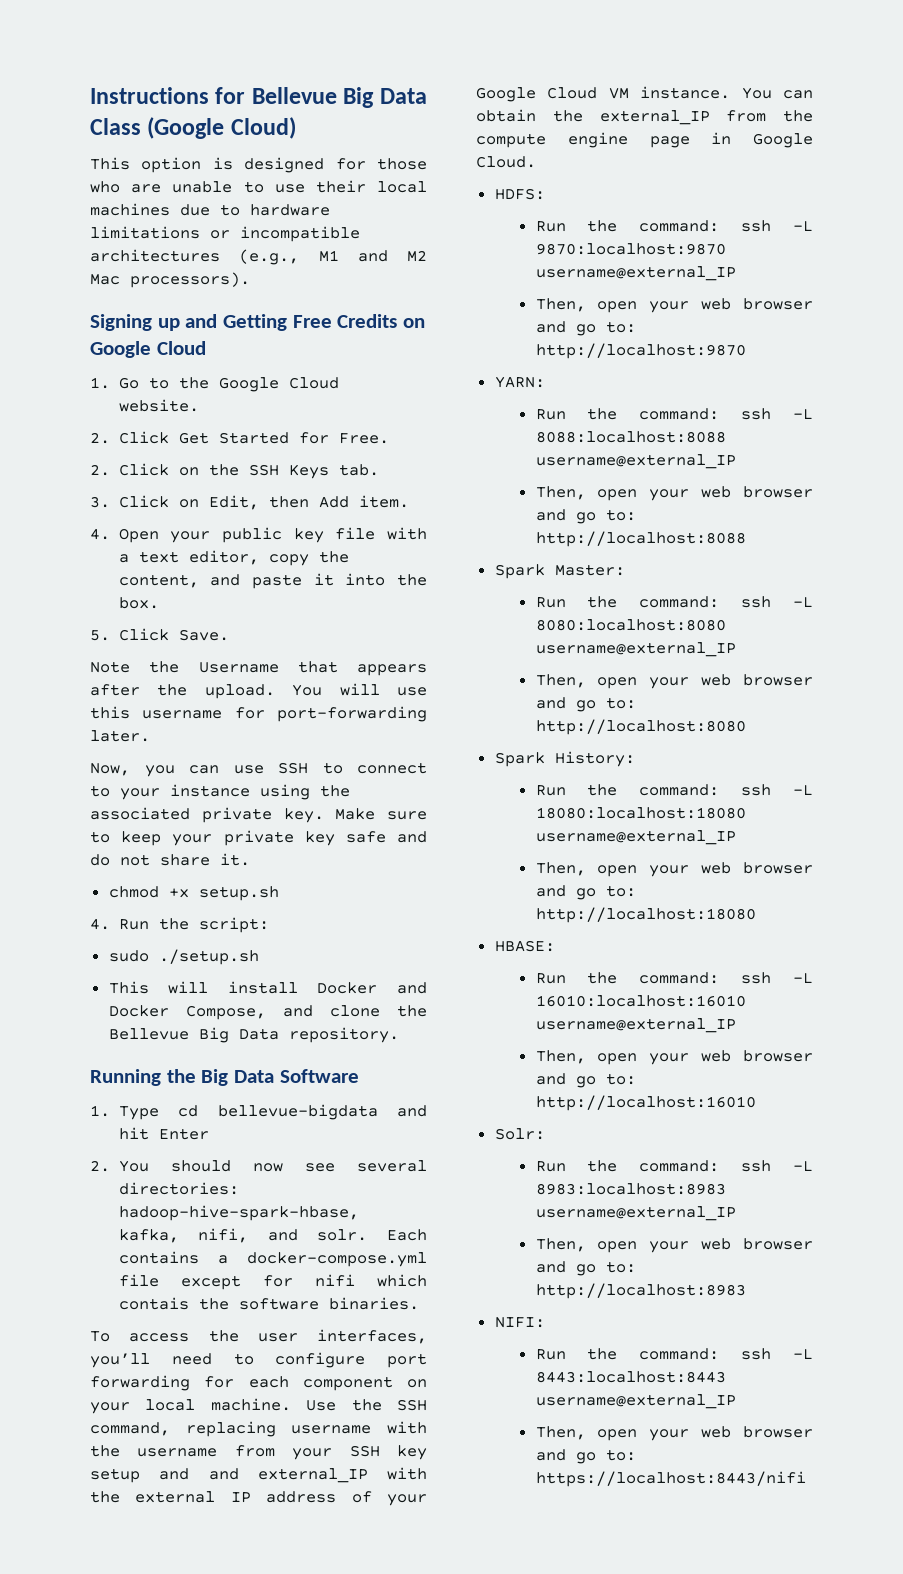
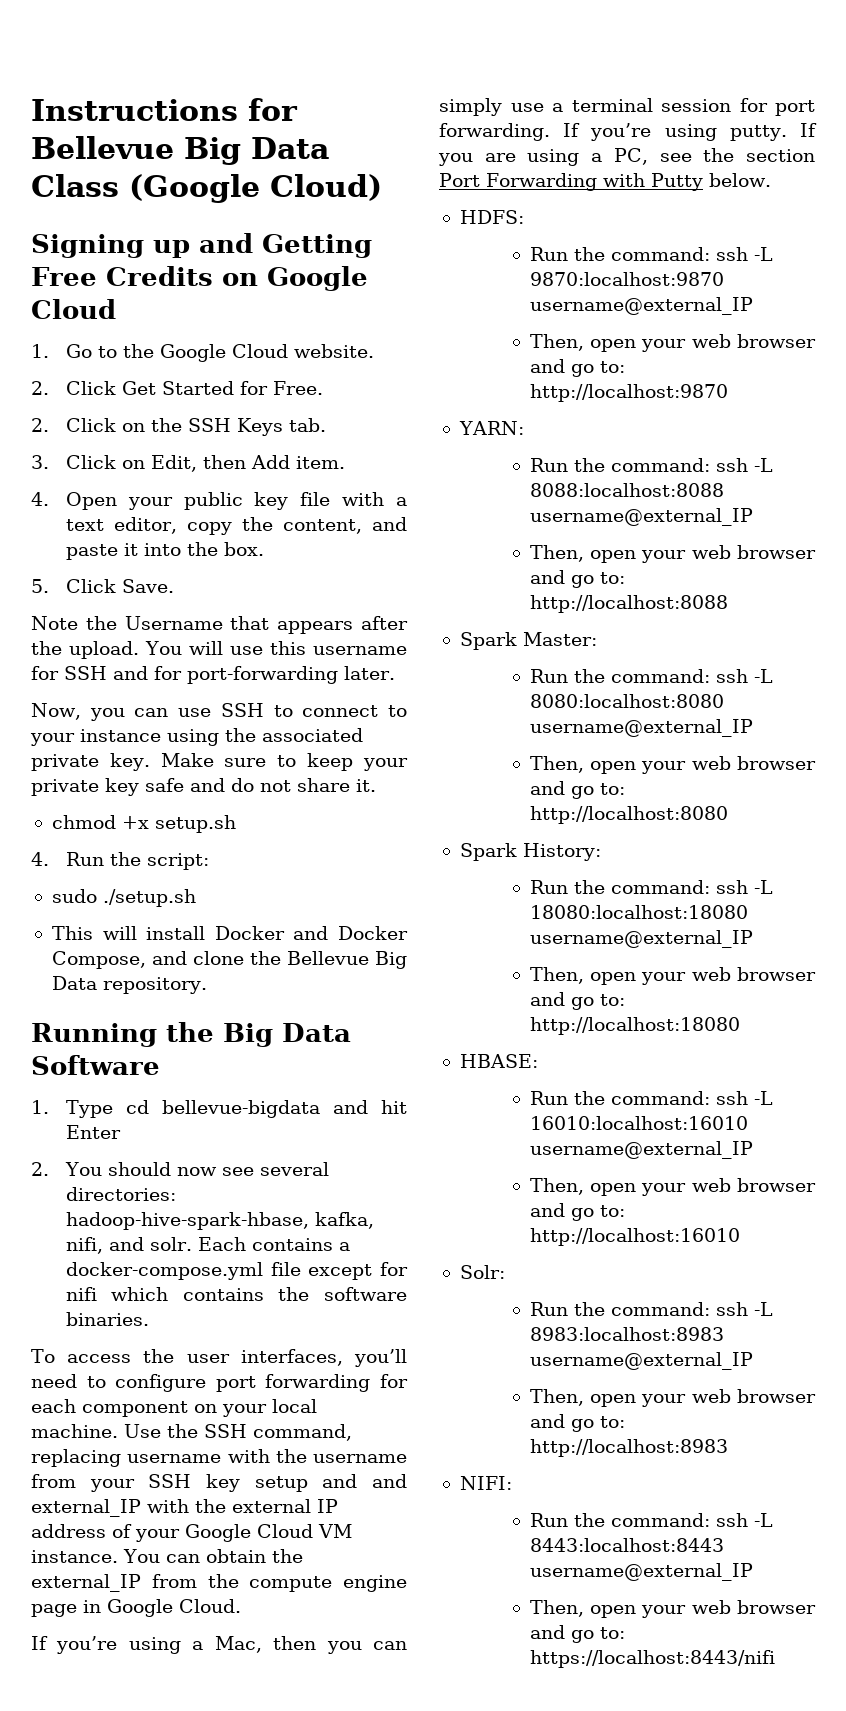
[90,157,427,173] [90,180,427,193] [90,203,330,216] [90,226,360,242] [90,249,427,265] [90,272,250,288] // This option is designed for those who are unable to use their local machines due to hardware limitations or incompatible architectures (e.g., M1 and M2 Mac processors). -> (382, 187) none
(265, 713) none -> [64,666,182,680] SSH and for
[118,1297,189,1310] contais -> [182,1288,264,1301] contains
(536, 162) none -> [31,1636,407,1654] [439,98,815,116] [439,123,817,141] [438,148,815,166] [439,173,771,191] // If you’re using a Mac, then you can simply use a terminal session for port forwarding. If you’re using putty. If you are using a PC, see the section Port Forwarding with Putty below.

